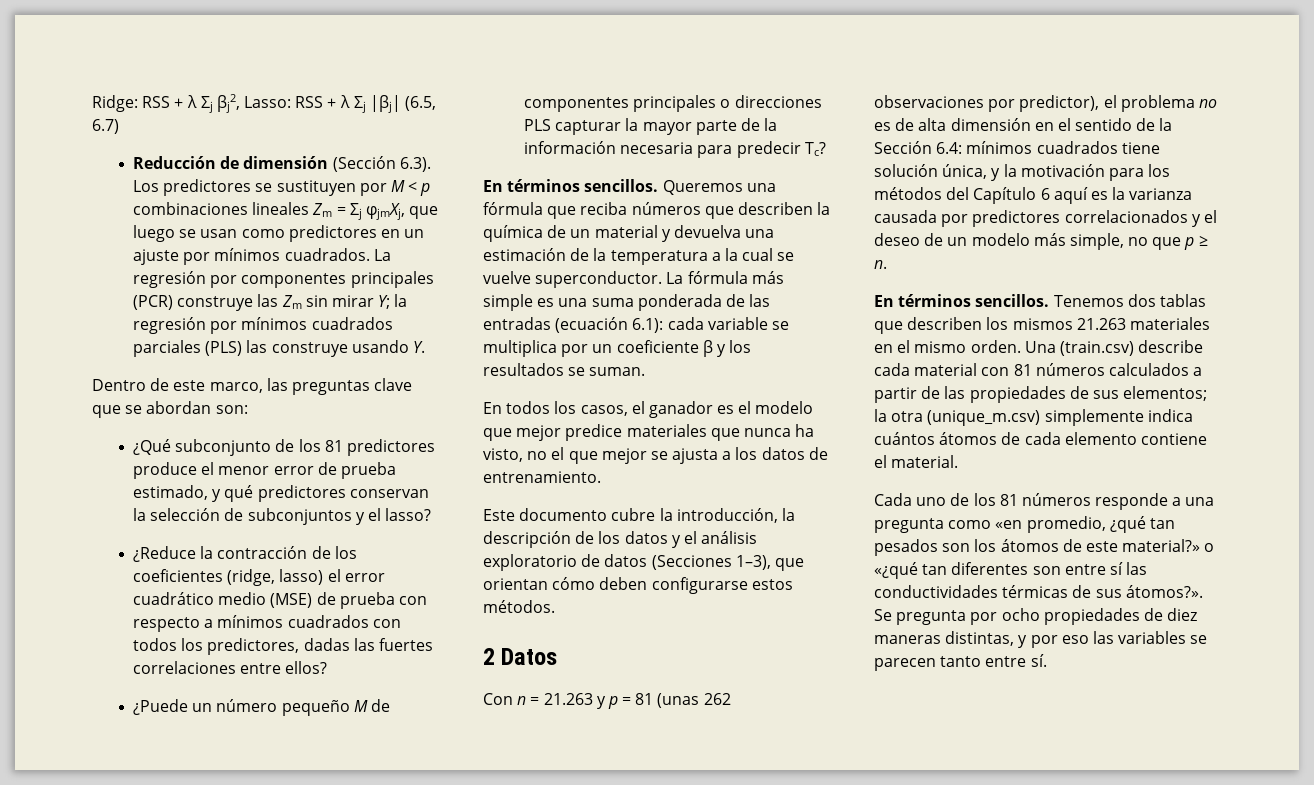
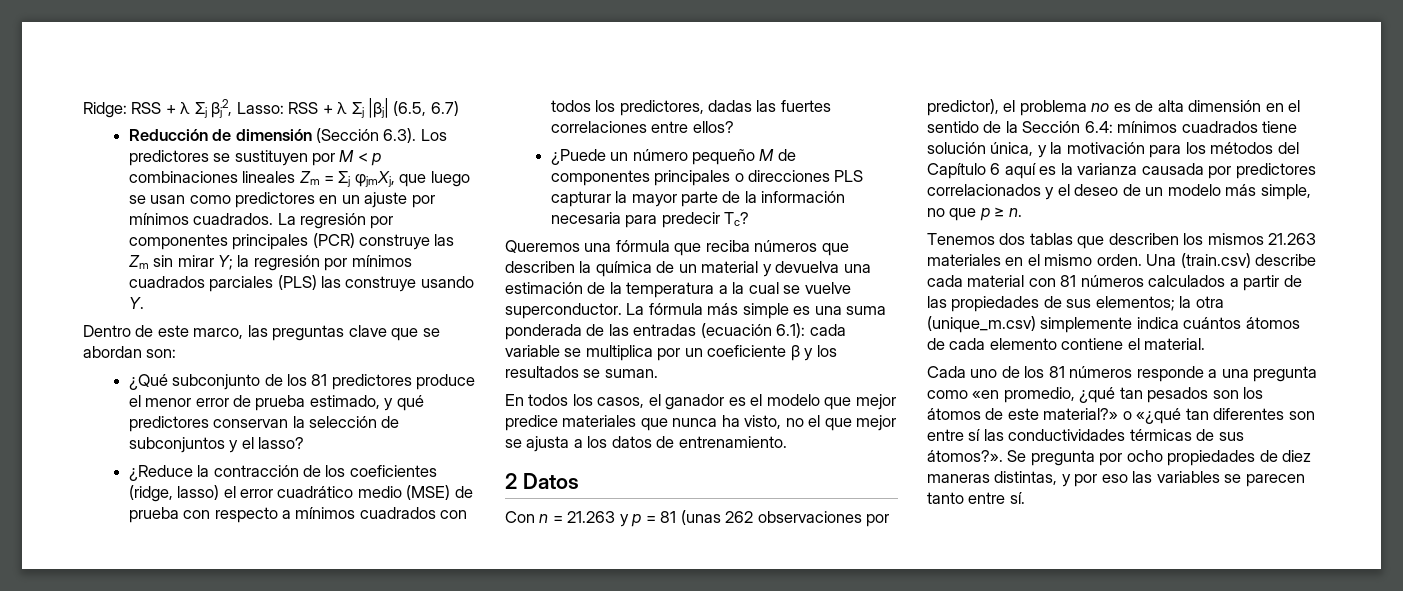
[483,179,659,192] En términos sencillos. -> (749, 219) none
[483,508,795,523] [483,531,758,548] [483,554,804,571] [483,577,793,594] [483,600,555,613] // Este documento cubre la introducción, la descripción de los datos y el análisis exploratorio de datos (Secciones 1–3), que orientan cómo deben configurarse estos métodos. -> (787, 442) none
[874,294,1050,307] En términos sencillos. -> (1022, 212) none

